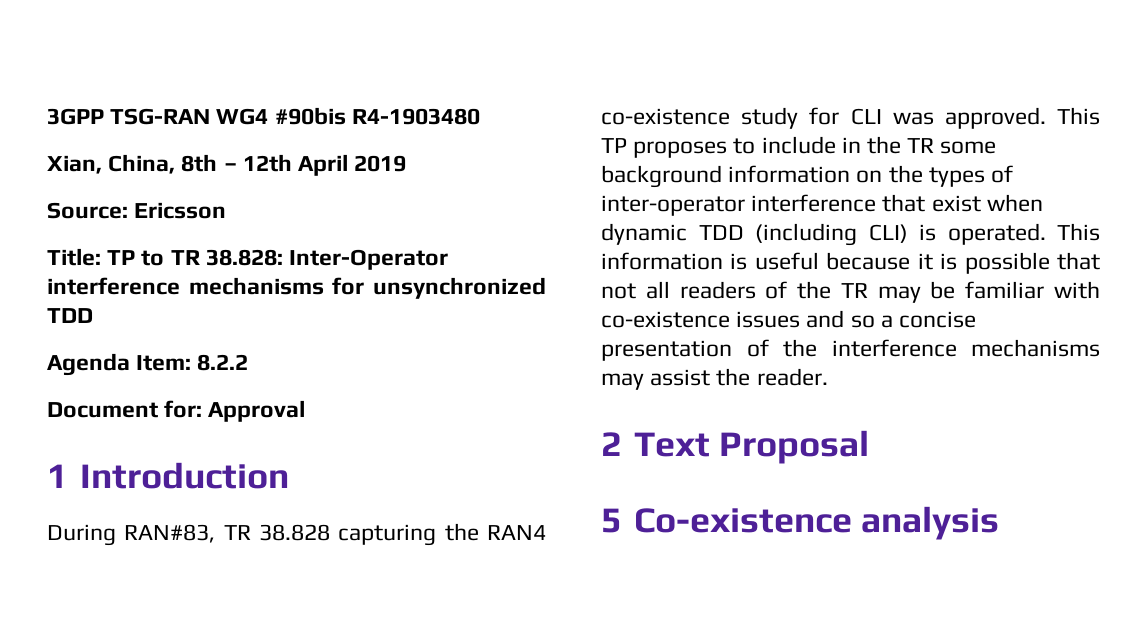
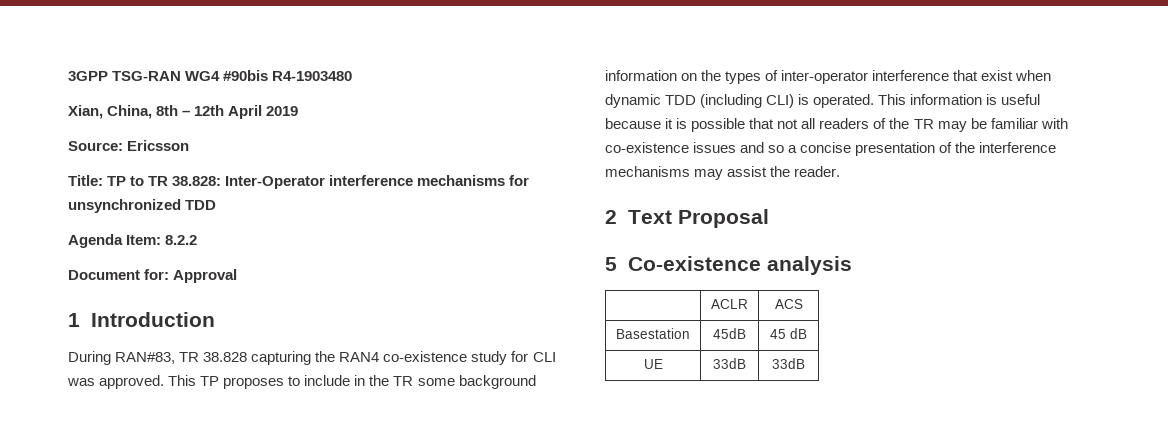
(1000, 523) none -> [711,299,748,309] [774,299,803,309] [616,328,690,339] [713,328,746,339] [770,328,807,339] [643,359,663,369] [713,358,746,369] [772,358,805,369] // | ACLR | ACS // Basestation | 45dB | 45 dB // UE | 33dB | 33dB

